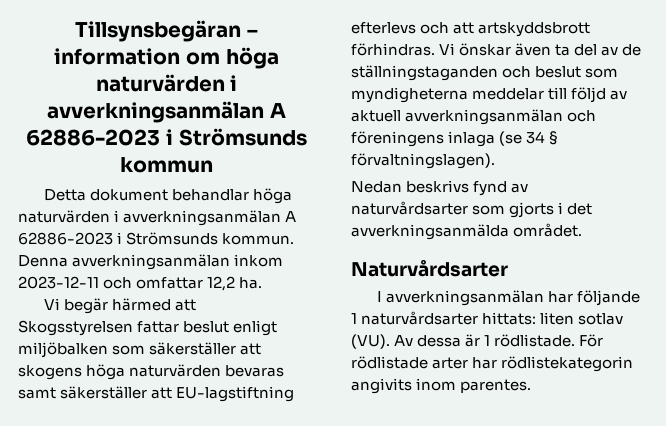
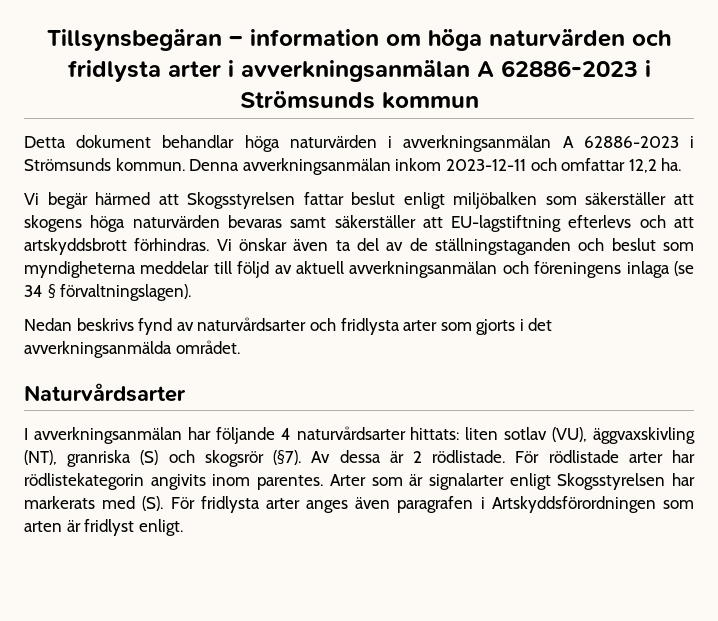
(225, 83) none -> [632,30,671,46] [67,60,221,82] och fridlysta arter
(468, 208) none -> [309,318,438,335] och fridlysta arter
[351,313,357,324] 1 -> [280,428,291,440] 4
[351,334,390,349] (VU). -> [552,427,695,444] [24,450,302,467] (VU), äggvaxskivling (NT), granriska (S) och skogsrör (§7).
[484,335,491,346] 1 -> [412,451,422,463] 2
(532, 386) none -> [329,473,695,490] [24,496,694,513] [24,519,183,536] Arter som är signalarter enligt Skogsstyrelsen har markerats med (S). För fridlysta arter anges även paragrafen i Artskyddsförordningen som arten är fridlyst enligt.

